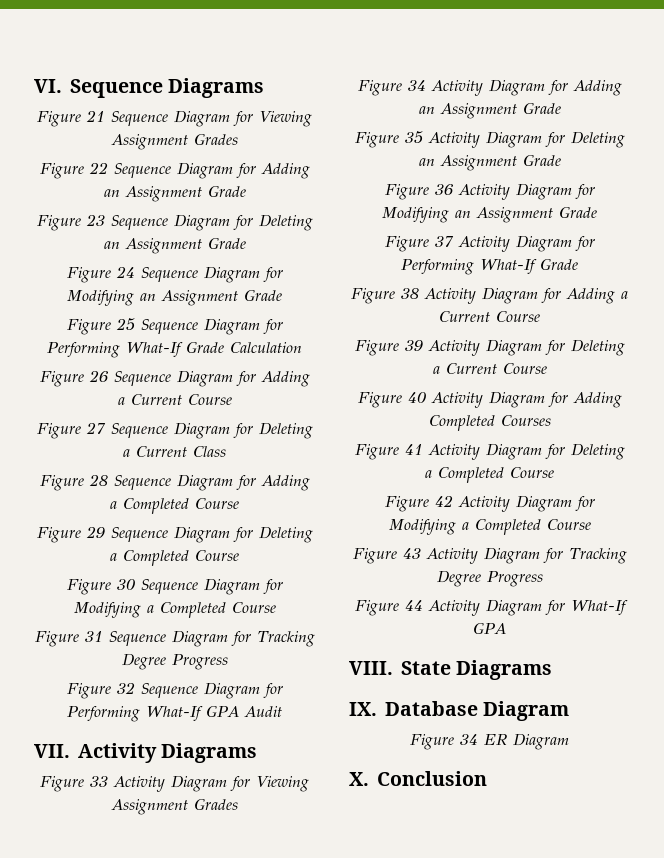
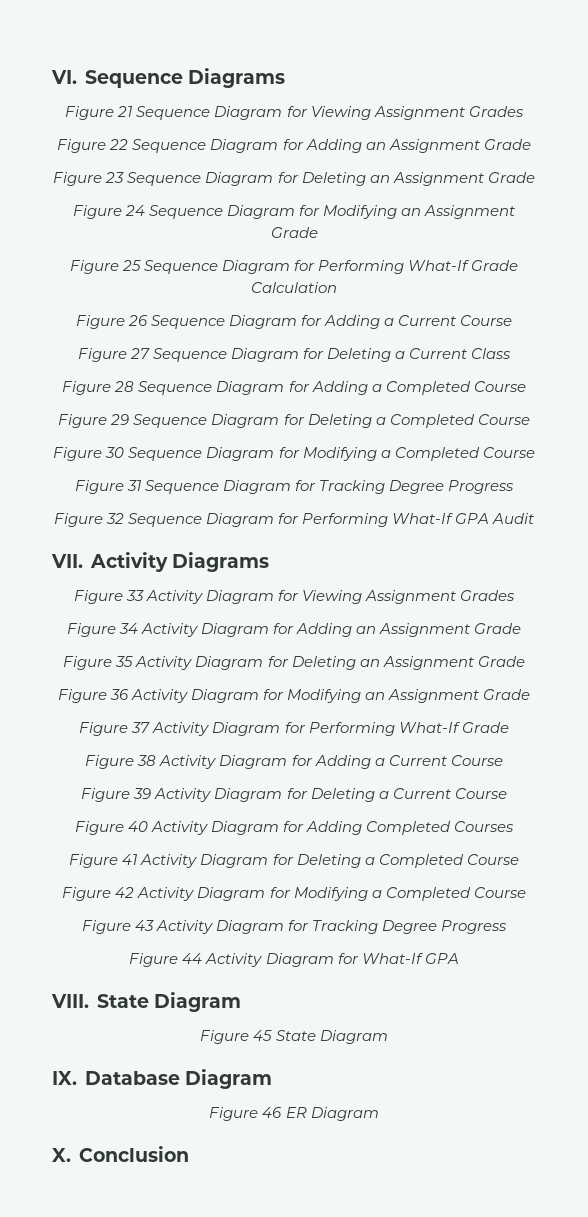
[456,660,553,680] Diagrams -> [153,992,241,1012] [200,1030,388,1044] Diagram // Figure 45 State Diagram
[460,734,478,745] 34 -> [262,1107,283,1118] 46

